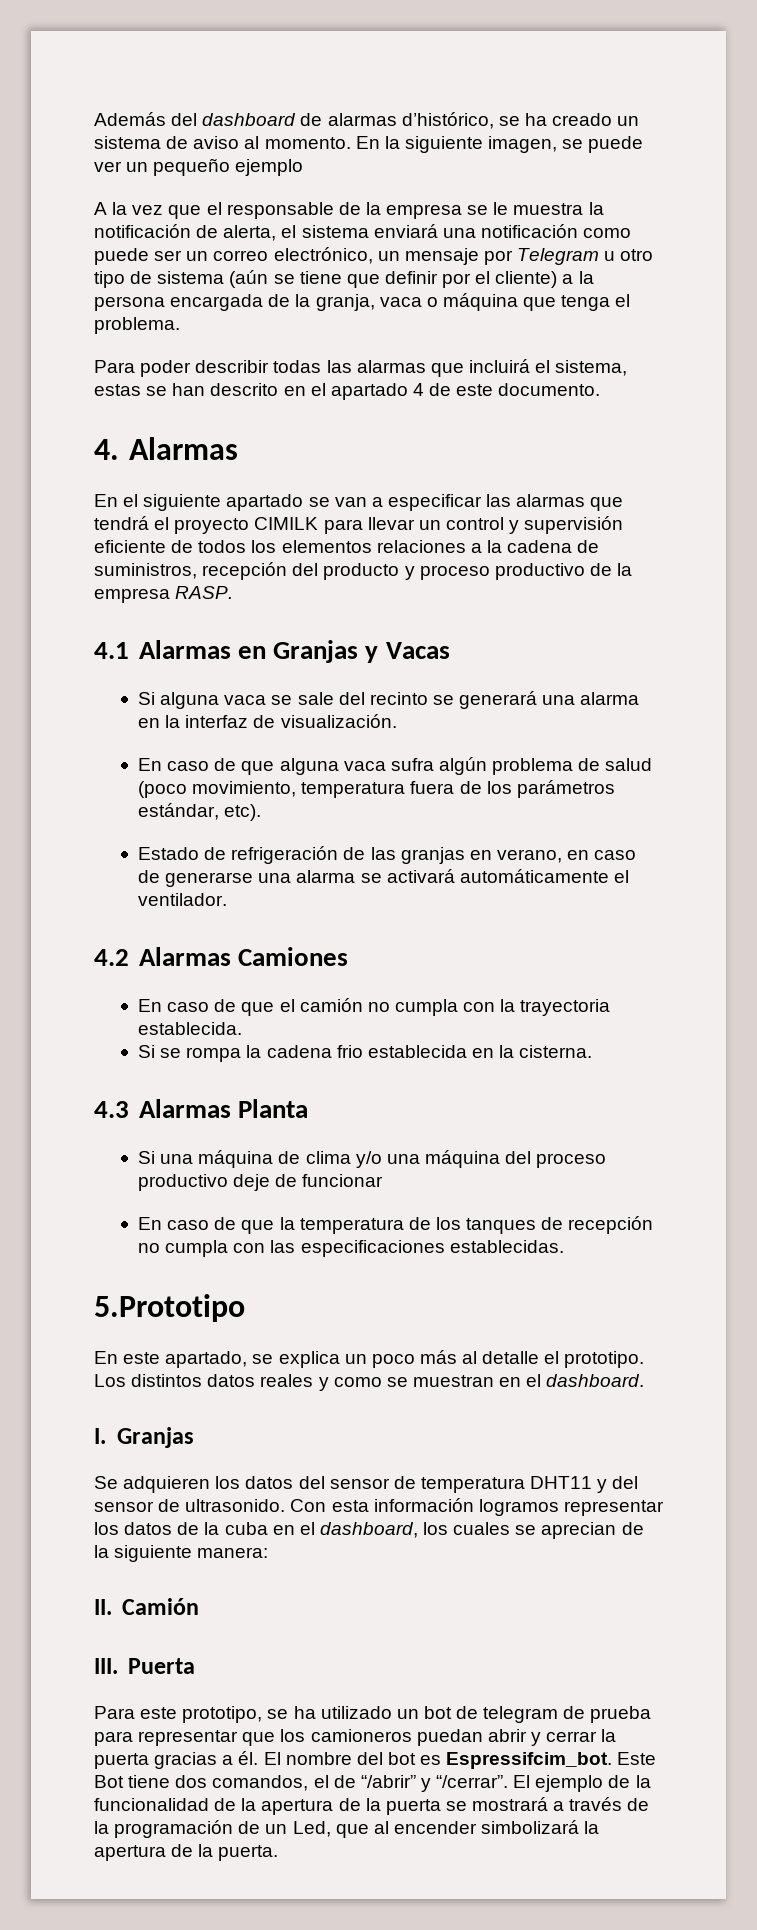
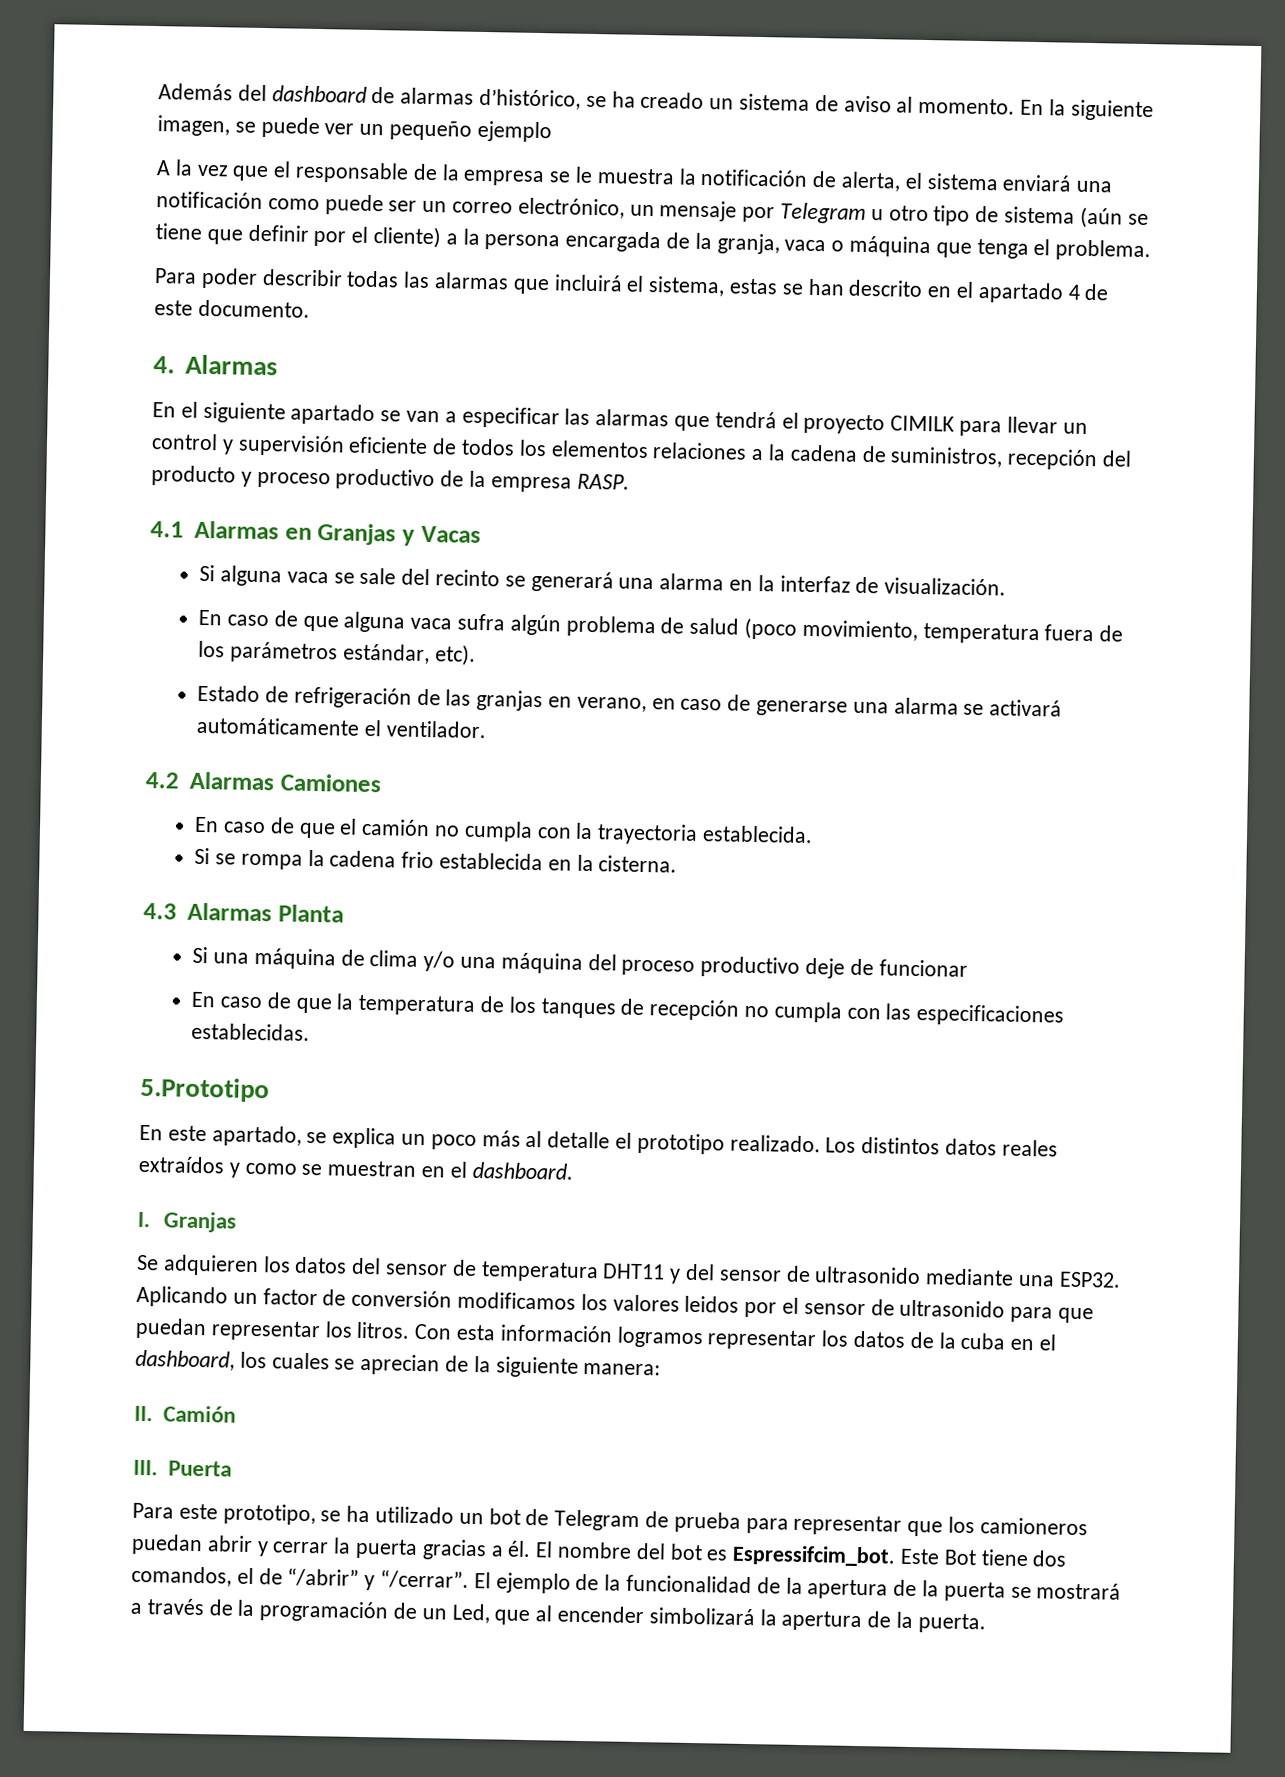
[564,1351,645,1368] prototipo. -> [636,1132,821,1155] prototipo realizado.
(314, 1380) none -> [138,1155,225,1174] extraídos
[185,1499,286,1512] ultrasonido. -> [814,1266,1121,1288] [136,1285,1095,1324] [135,1317,411,1342] ultrasonido mediante una ESP32. Aplicando un factor de conversión modificamos los valores leidos por el sensor de ultrasonido para que puedan representar los litros.
[483,1706,559,1723] telegram -> [554,1509,641,1532] Telegram

